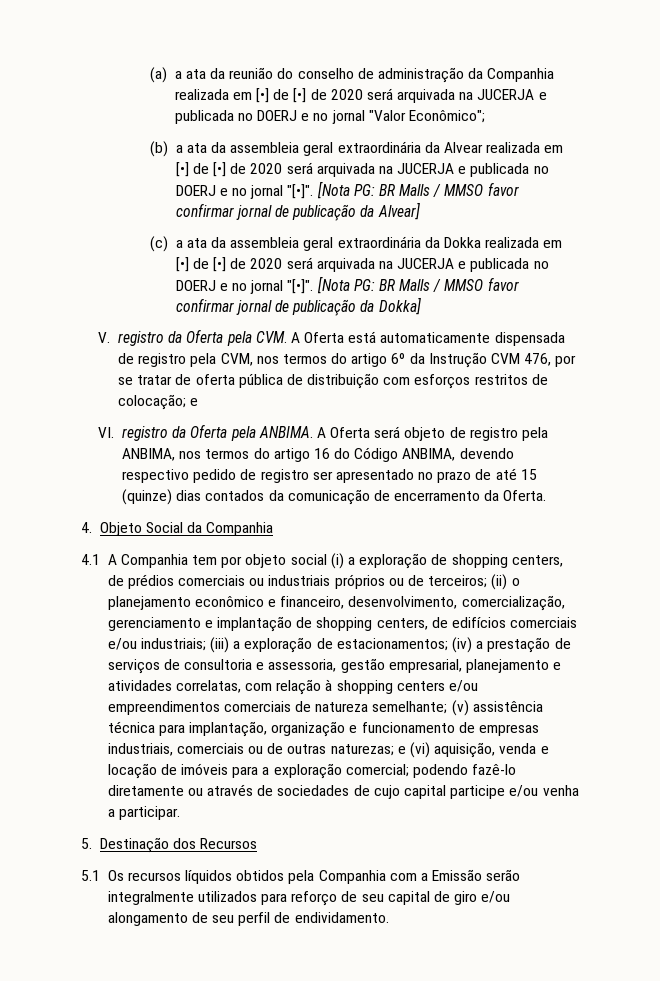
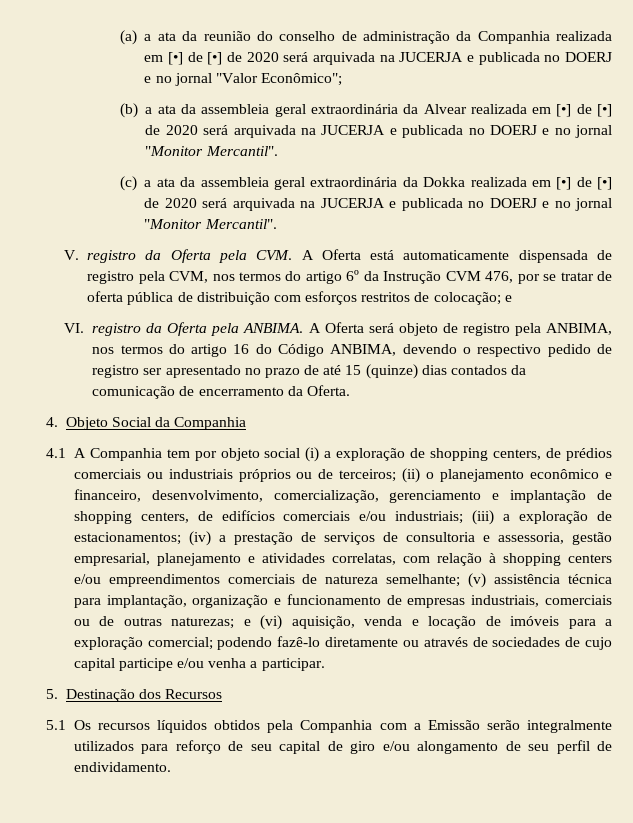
[287,181,519,199] [175,202,420,221] "[•]". [Nota PG: BR Malls / MMSO favor confirmar jornal de publicação da Alvear] -> [145,146,278,156] "Monitor Mercantil".
[287,276,519,294] [175,297,421,316] "[•]". [Nota PG: BR Malls / MMSO favor confirmar jornal de publicação da Dokka] -> [144,219,277,229] "Monitor Mercantil".
(514, 453) none -> [463,347,472,354] o

